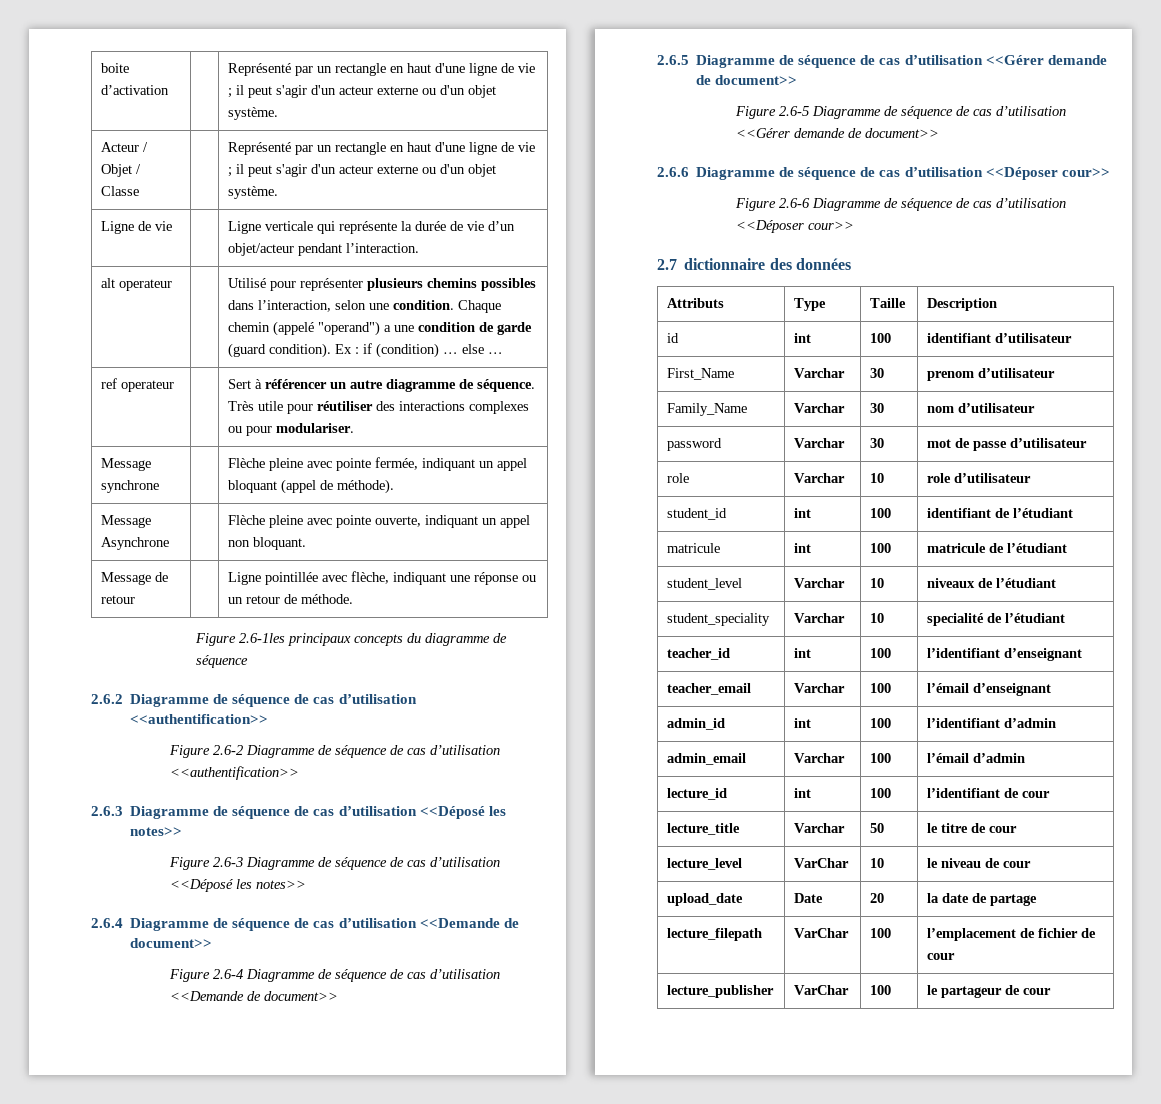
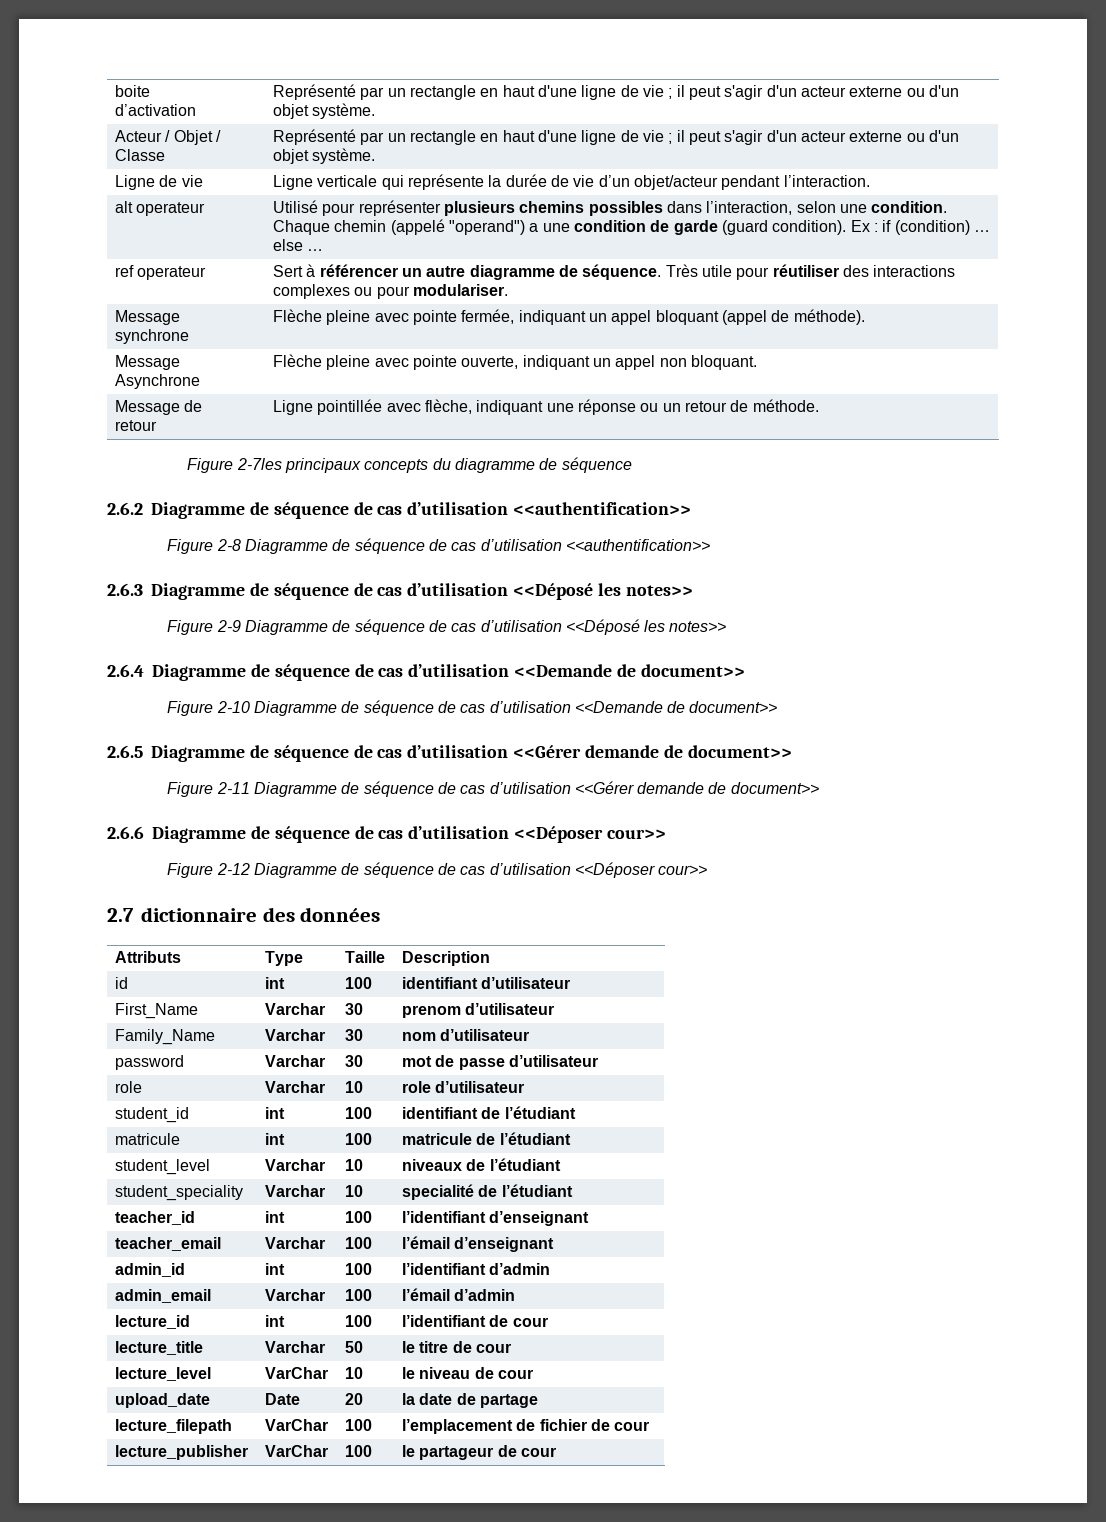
[239,633,286,643] 2.6-1les -> [236,458,282,470] 2-7les
[212,745,243,755] 2.6-2 -> [216,539,241,551] 2-8
[212,857,243,867] 2.6-3 -> [216,620,241,632] 2-9
[212,969,243,979] 2.6-4 -> [216,701,250,713] 2-10
[778,106,809,116] 2.6-5 -> [216,782,250,794] 2-11
[778,198,810,208] 2.6-6 -> [216,863,250,875] 2-12

